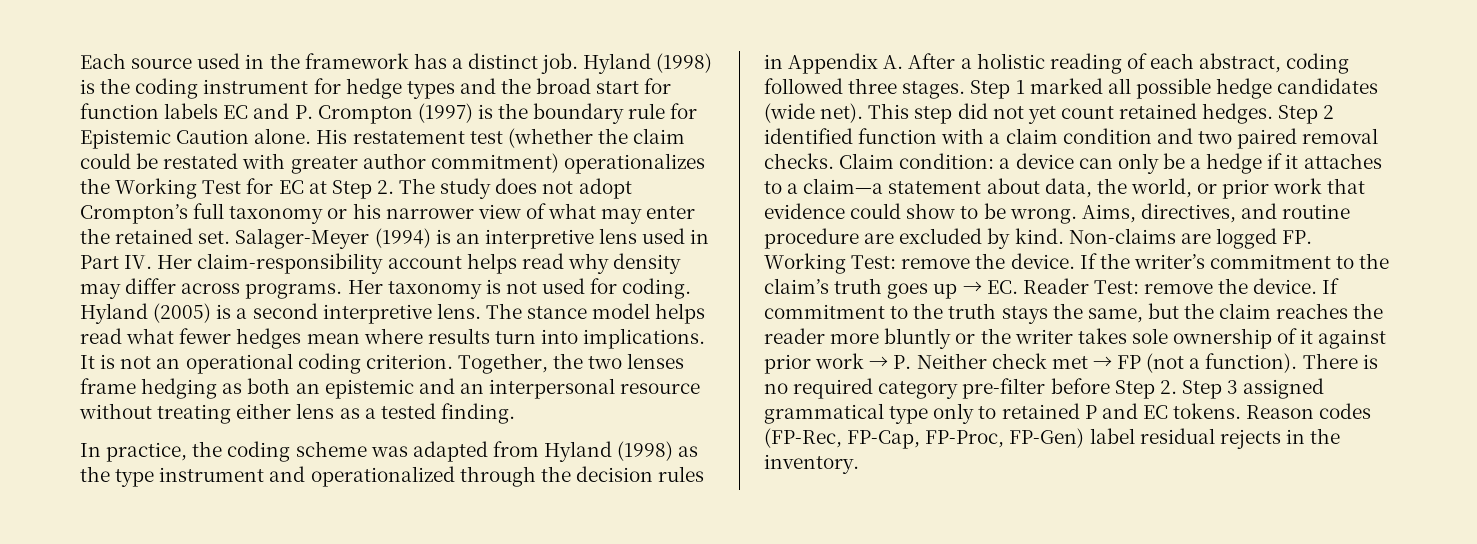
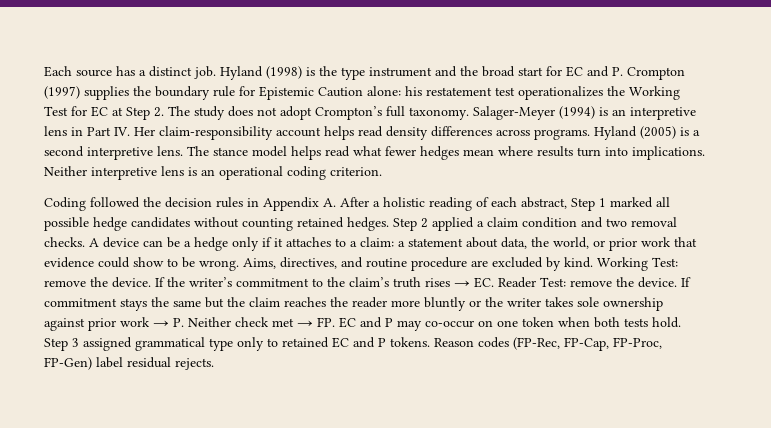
[197,53,409,69] used in the framework -> (112, 73) none
[135,78,455,99] coding instrument for hedge types -> [341,67,432,80] type instrument
[80,103,219,119] function labels -> (562, 71) none
[477,104,493,119] is -> [84,86,129,100] supplies
[254,128,686,148] [80,153,559,174] alone. His restatement test (whether the claim could be restated with greater author commitment) -> [367,86,515,96] alone: his restatement test
[229,203,696,224] [80,228,231,244] taxonomy or his narrower view of what may enter the retained set. -> [409,107,469,120] taxonomy.
[642,228,686,244] used -> (67, 131) none
[567,253,682,274] [80,278,692,299] why density may differ across programs. Her taxonomy is not used for coding. -> [386,126,590,140] density differences across programs.
[80,354,152,369] It is not -> [44,166,197,180] Neither interpretive lens is
[457,353,685,374] [80,378,701,399] [79,403,515,424] [80,441,699,462] [80,466,536,487] Together, the two lenses frame hedging as both an epistemic and an interpersonal resource without treating either lens as a tested finding. // In practice, the coding scheme was adapted from Hyland (1998) as the type instrument and operationalized through -> [44,197,140,211] // Coding followed
[1286,53,1350,74] [764,78,966,99] coding followed three stages. -> (567, 203) none
[764,103,1114,124] (wide net). This step did not yet count -> [194,217,293,231] without counting
[764,128,985,144] identified function with -> [432,217,474,231] applied
[1237,128,1298,149] paired -> (627, 222) none
[839,153,1011,169] Claim condition: a -> [89,238,99,247] A
[1117,153,1159,174] only -> (163, 243) none
(1263, 163) none -> [232,237,259,251] only
[803,178,884,194] claim—a -> [360,237,405,247] claim: a
[1068,228,1313,249] Non-claims are logged FP. -> (593, 262) none
[887,283,958,299] goes up -> [425,278,450,287] rises
[890,303,997,319] to the truth -> (117, 302) none
[1087,308,1143,323] same, -> [173,300,201,307] same
[1277,328,1314,344] of it -> (663, 304) none
[1117,353,1378,373] [764,378,1177,399] FP (not a function). There is no required category pre-filter before Step 2. -> [317,317,681,331] FP. EC and P may co-occur on one token when both tests hold.
[1084,403,1168,419] P and EC -> [332,337,386,348] EC and P
[1219,428,1341,449] [764,454,859,474] rejects in the inventory. -> [175,358,214,370] rejects.

